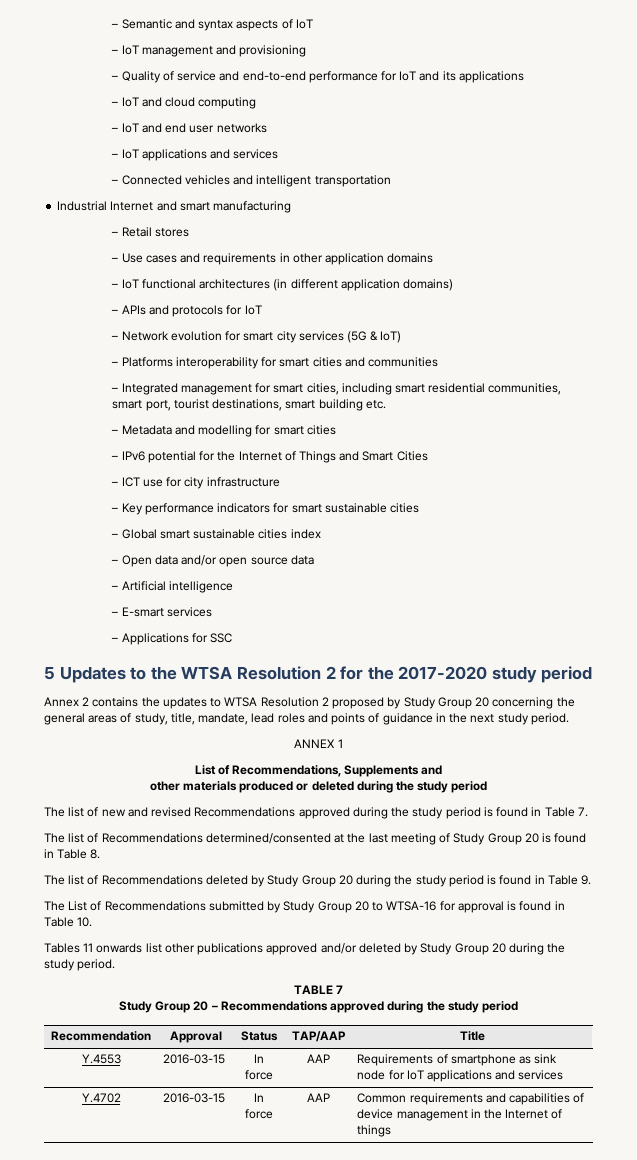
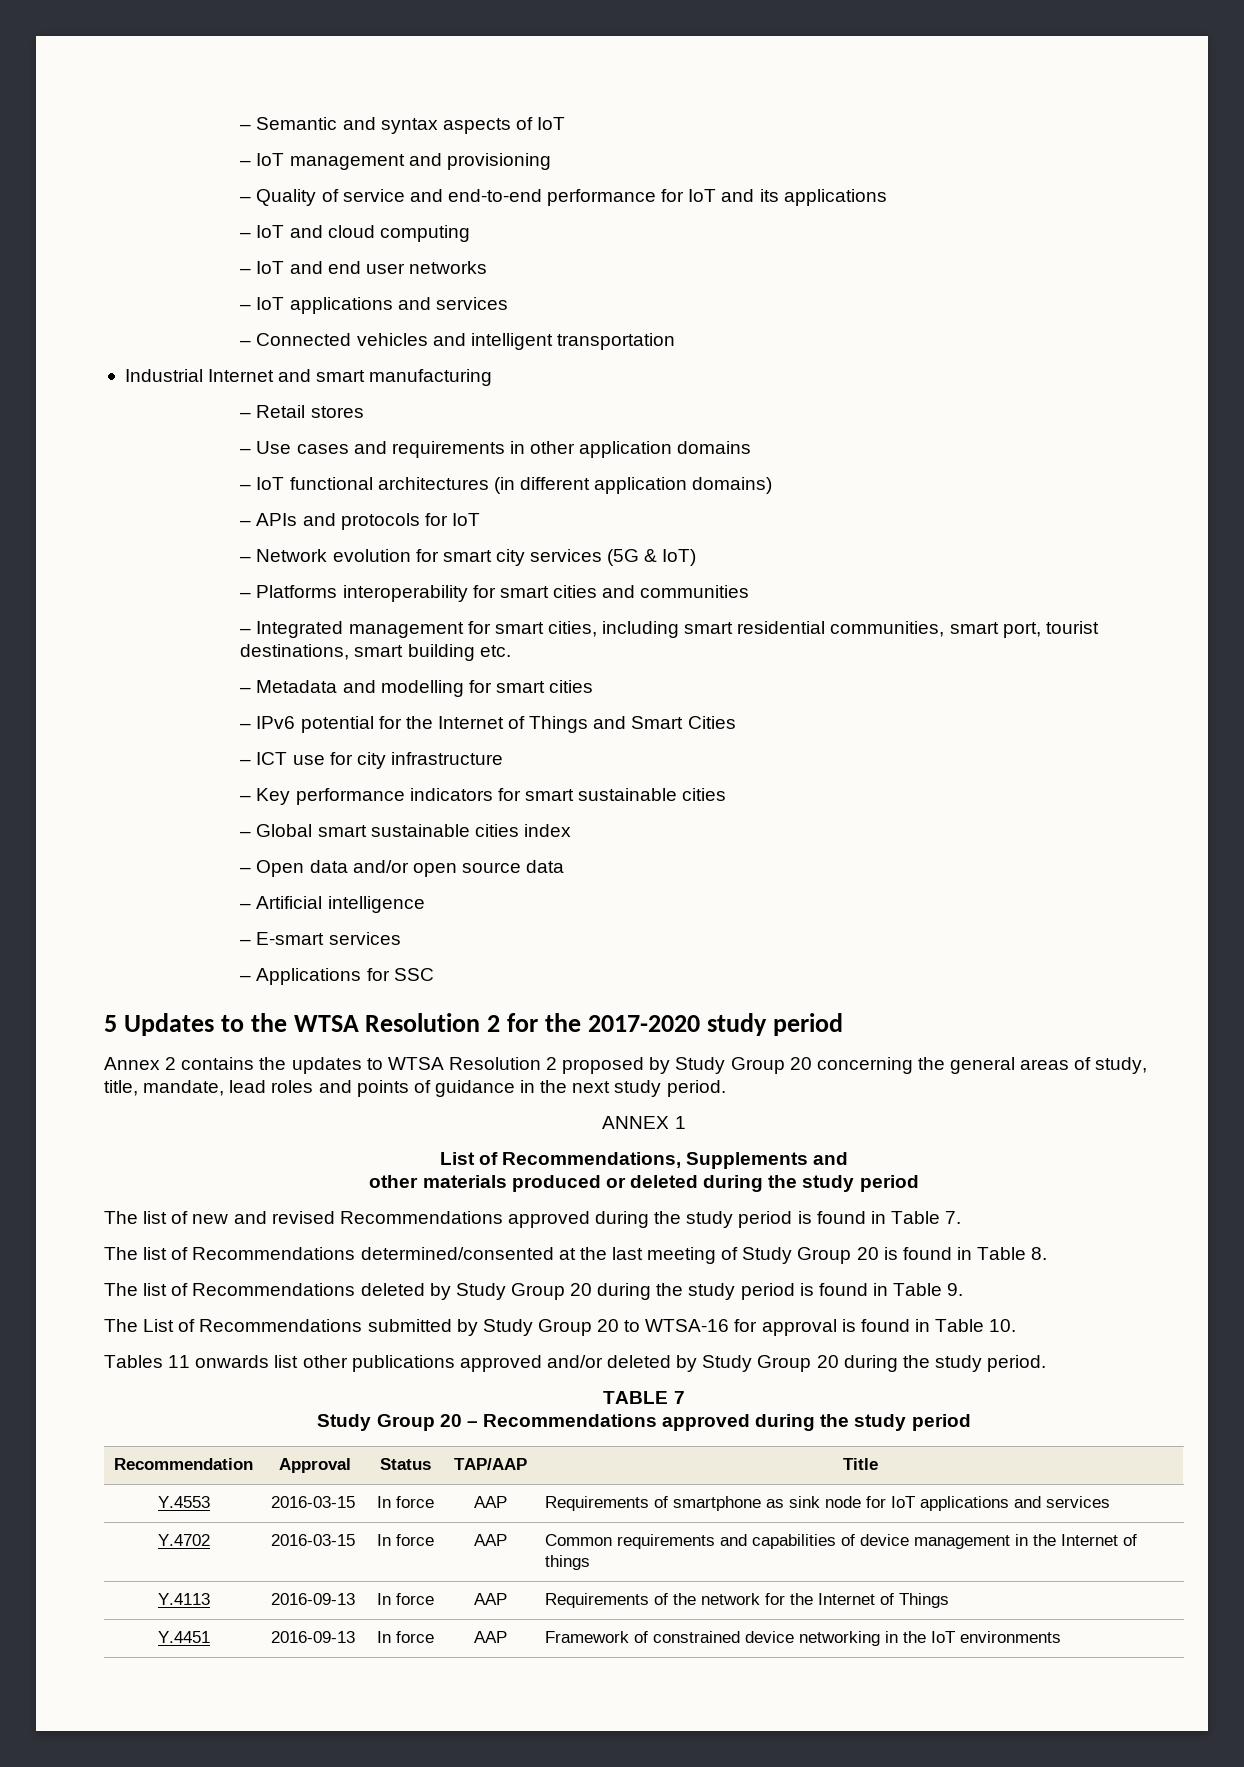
(392, 1131) none -> [157,1593,210,1605] [271,1593,356,1605] [376,1593,434,1605] [473,1593,507,1605] [545,1593,950,1608] [157,1631,210,1643] [271,1631,356,1643] [376,1631,434,1643] [473,1631,507,1643] [545,1631,1062,1646] // Y.4113 | 2016-09-13 | In force | AAP | Requirements of the network for the Internet of Things // Y.4451 | 2016-09-13 | In force | AAP | Framework of constrained device networking in the IoT environments

